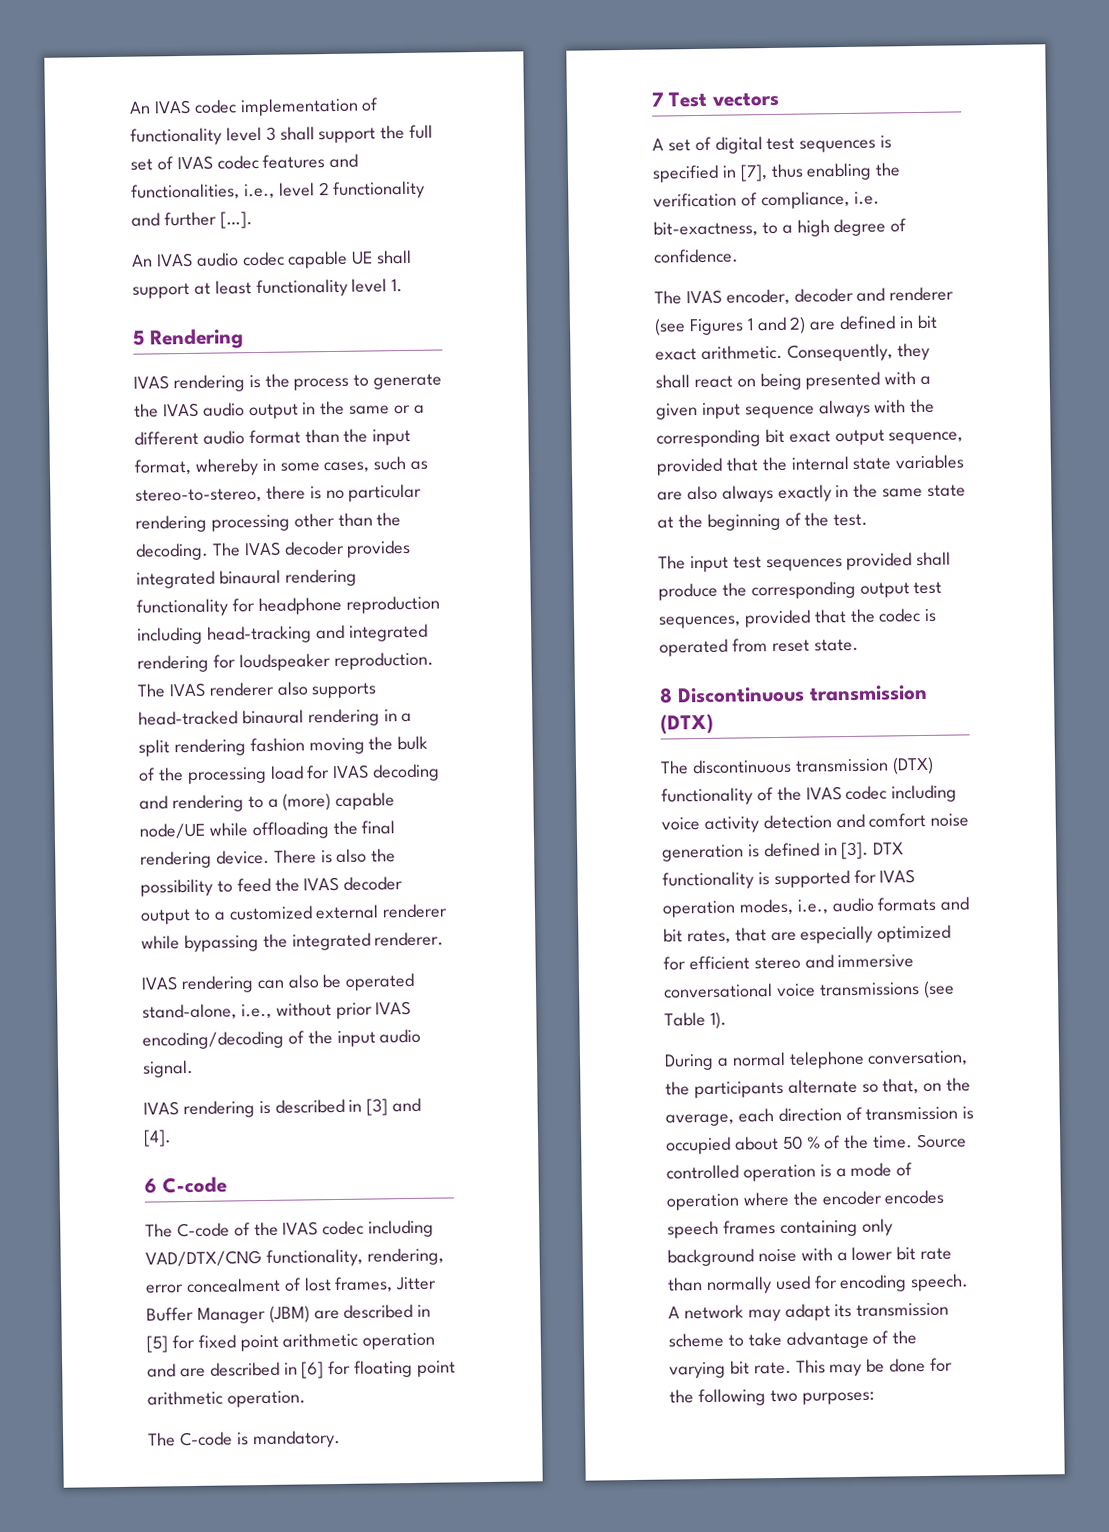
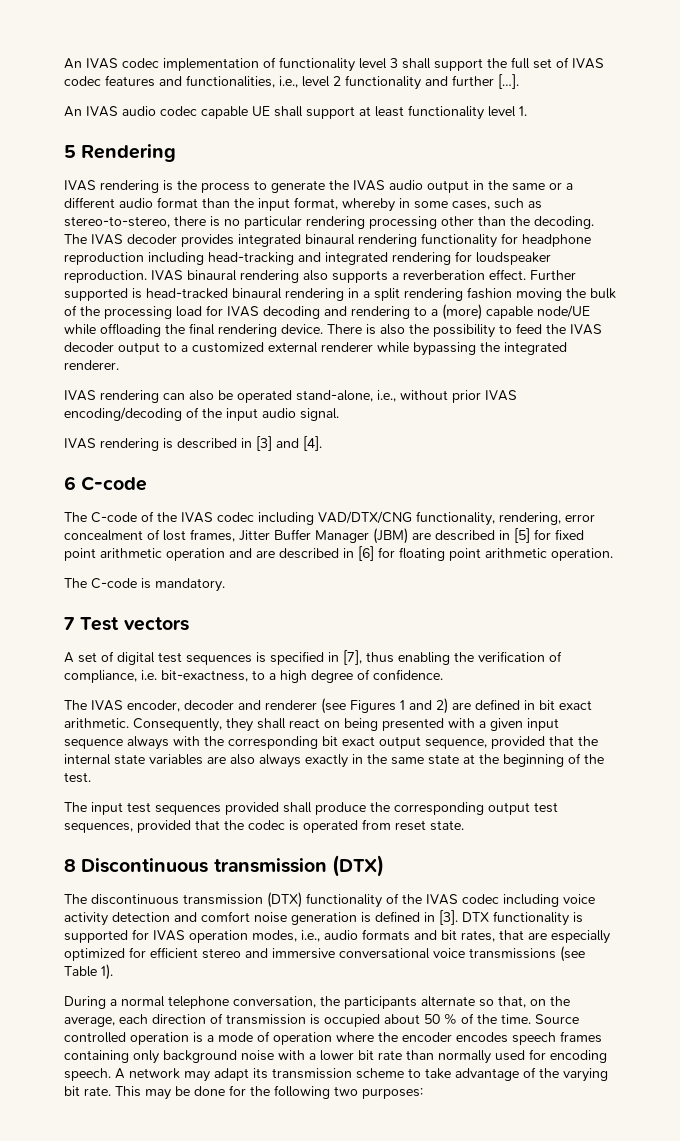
[137,681,378,699] The IVAS renderer also supports -> [151,269,576,283] [64,288,142,301] IVAS binaural rendering also supports a reverberation effect. Further supported is

